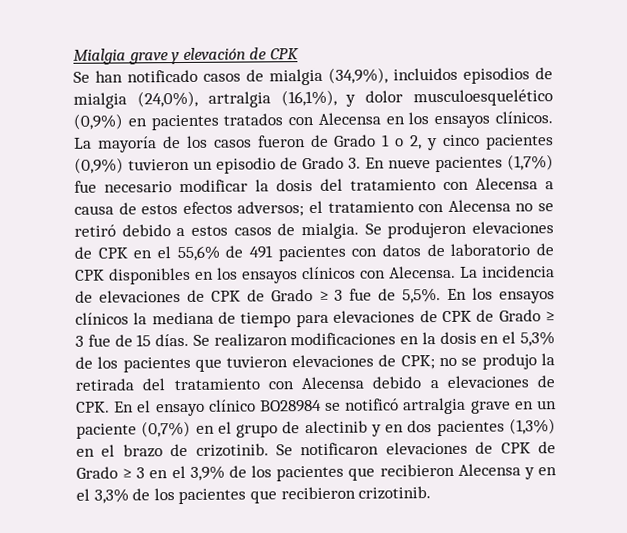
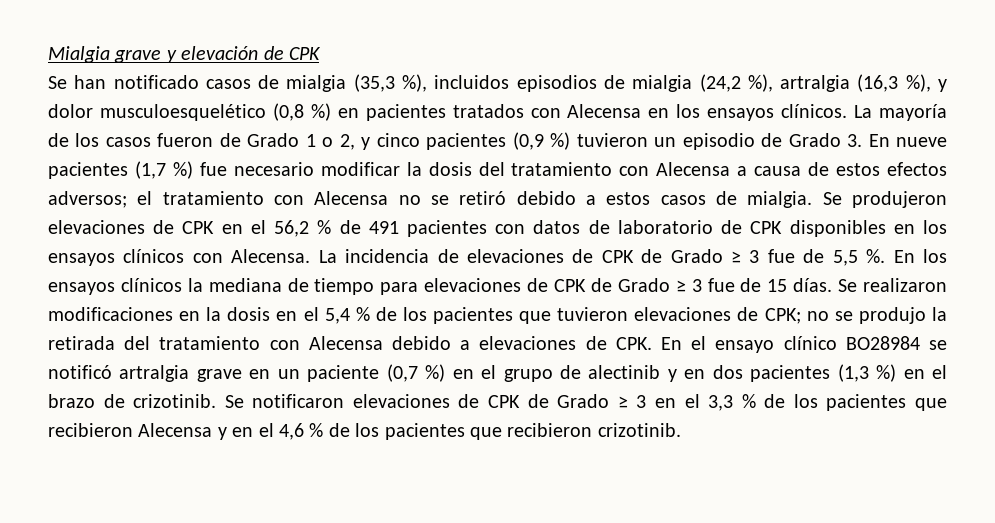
[328,67,388,84] (34,9%), -> [353,74,428,92] (35,3 %),
[136,89,337,108] (24,0%), artralgia (16,1%), -> [699,74,931,92] (24,2 %), artralgia (16,3 %),
[73,113,123,130] (0,9%) -> [272,103,331,121] (0,8 %)
[74,157,124,174] (0,9%) -> [512,132,571,150] (0,9 %)
[507,154,554,171] (1,7%) -> [134,161,193,179] (1,7 %)
[176,245,220,262] 55,6% -> [274,220,332,237] 56,2 %
[402,288,442,304] 5,5%. -> [832,249,886,266] 5,5 %.
[520,331,555,347] 5,3% -> [324,307,370,324] 5,4 %
[141,420,192,438] (0,7%) -> [386,364,446,382] (0,7 %)
[508,418,556,435] (1,3%) -> [837,364,897,382] (1,3 %)
[189,465,225,481] 3,9% -> [708,394,756,411] 3,3 %
[93,488,129,504] 3,3% -> [279,423,324,440] 4,6 %

